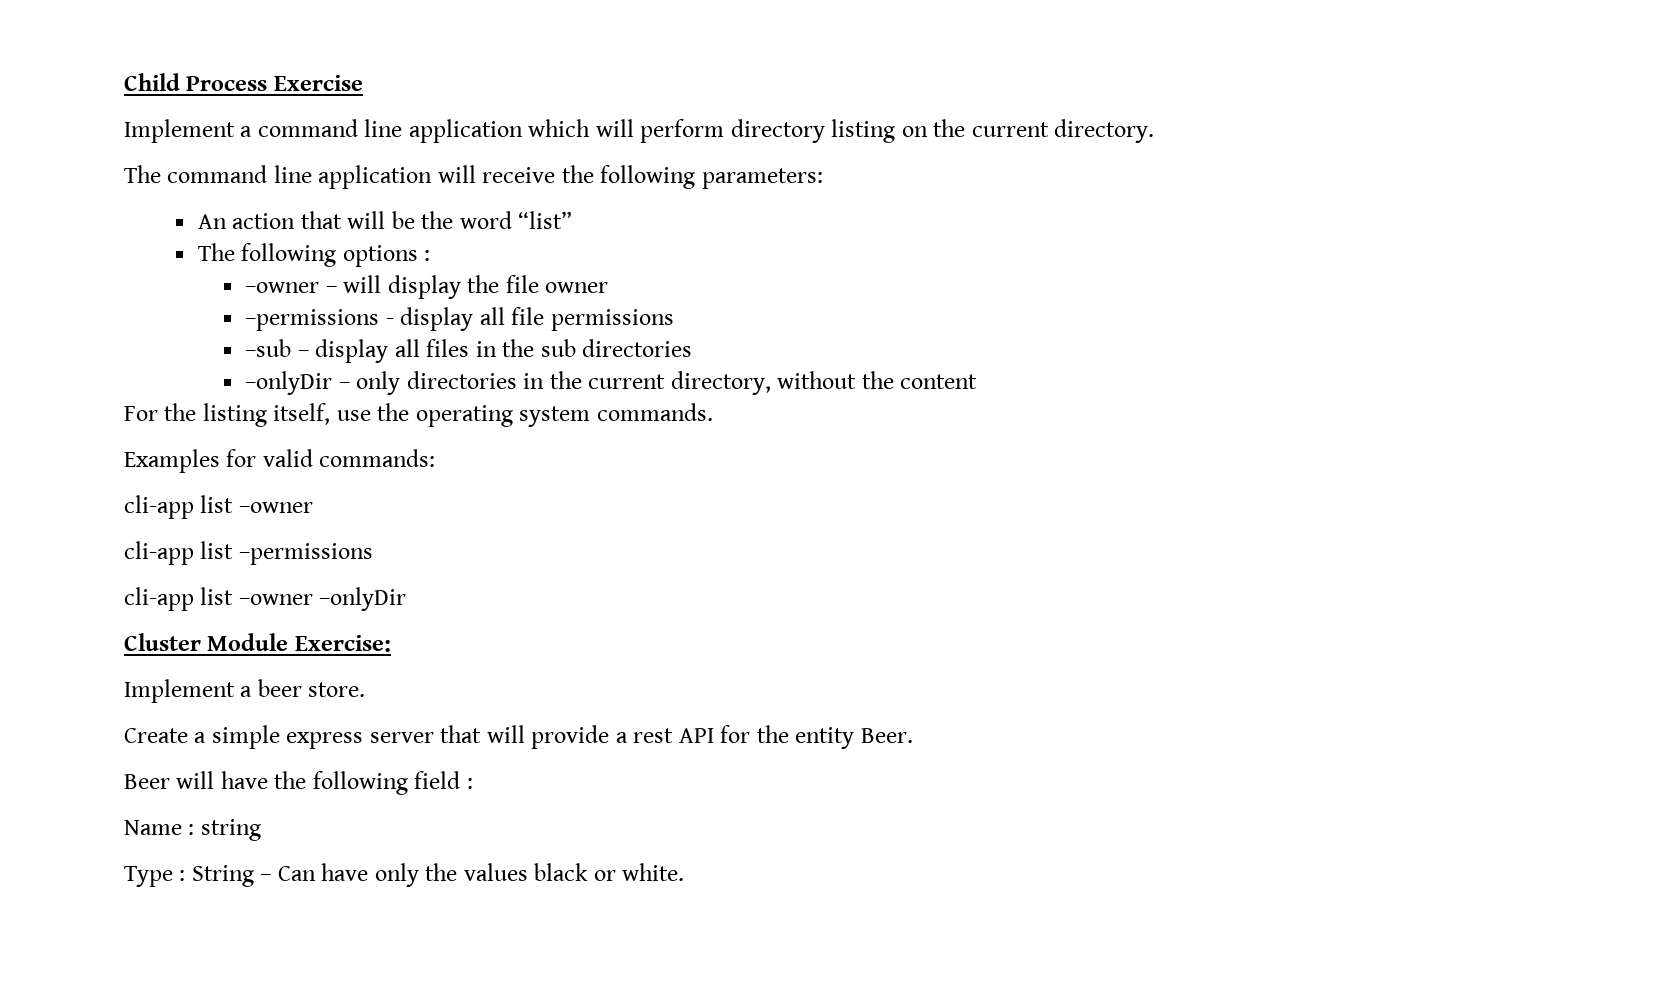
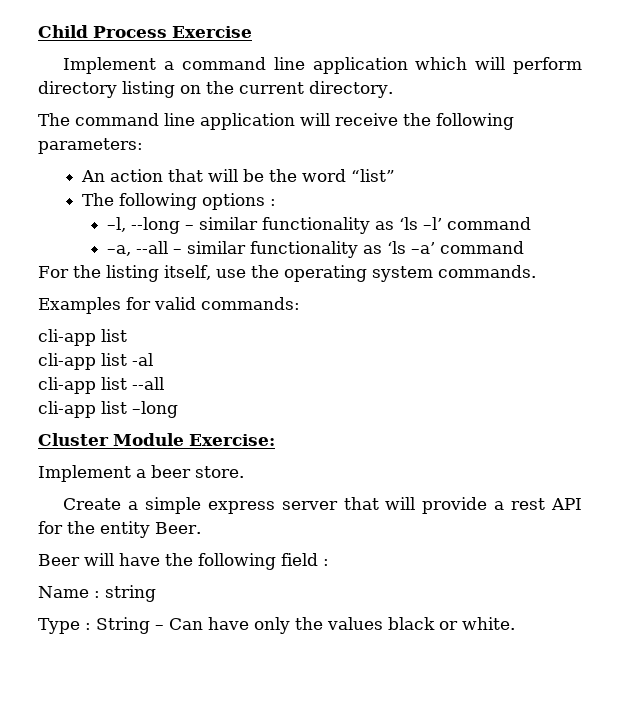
[245,275,609,299] [245,307,674,331] [245,339,693,363] [245,371,978,395] –owner – will display the file owner // –permissions - display all file permissions // –sub – display all files in the sub directories // –onlyDir – only directories in the current directory, without the content -> [107,217,532,234] [107,241,525,258] –l, --long – similar functionality as ‘ls –l’ command // –a, --all – similar functionality as ‘ls –a’ command
[238,502,313,513] [124,541,373,565] [124,587,407,611] –owner // cli-app list –permissions // cli-app list –owner –onlyDir -> [38,353,153,370] [38,377,164,394] [38,401,178,418] // cli-app list -al // cli-app list --all // cli-app list –long

